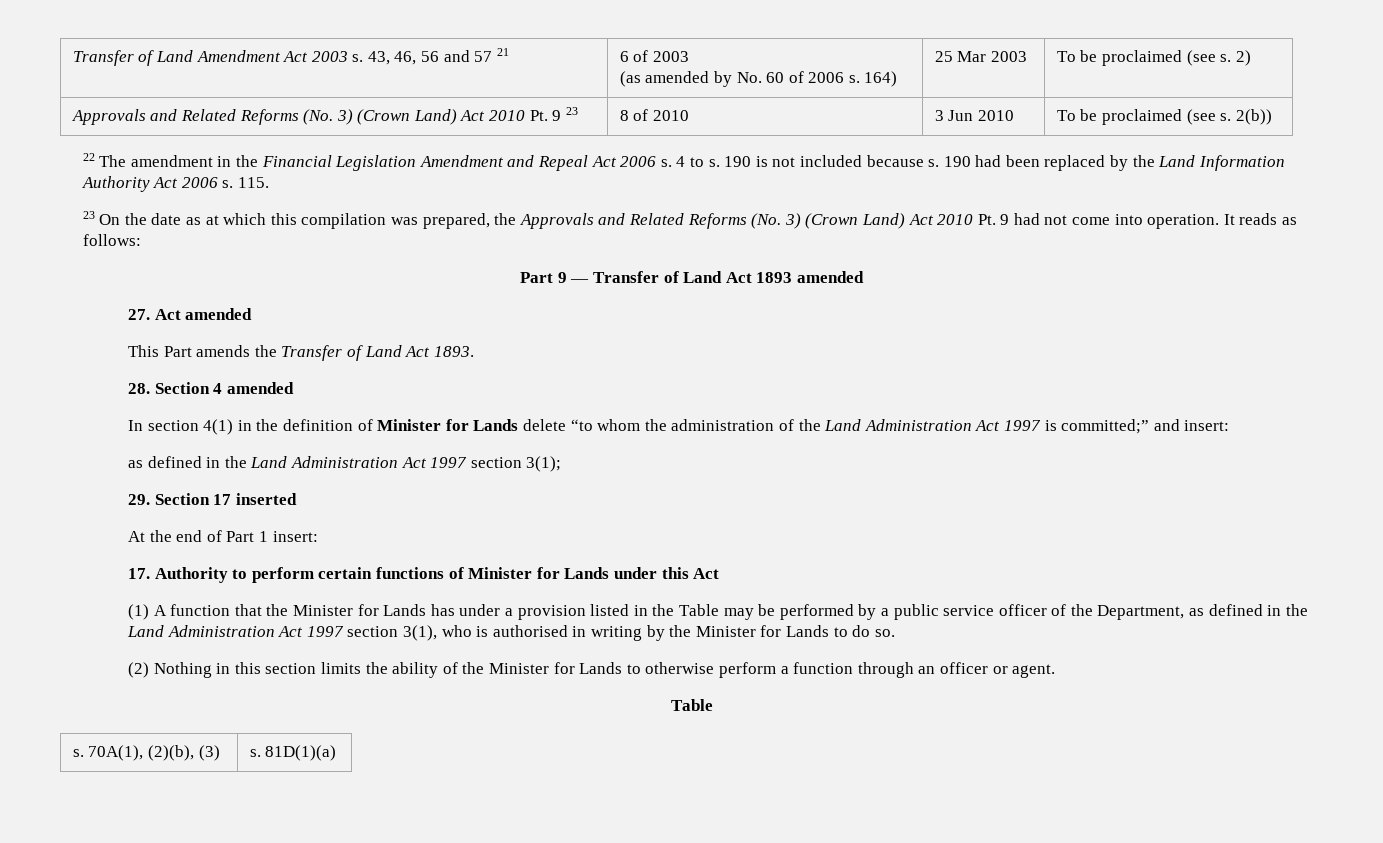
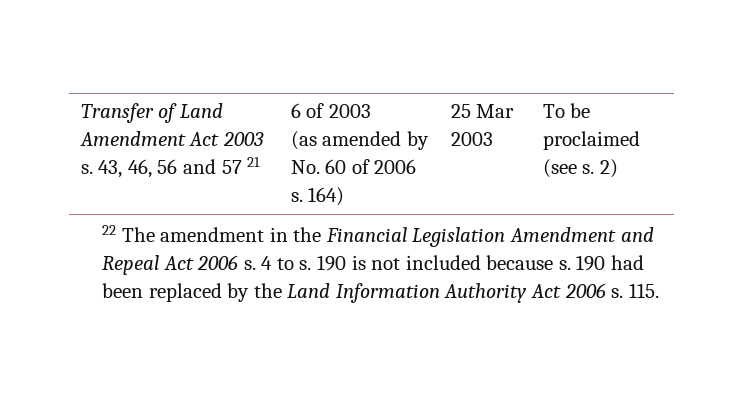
[71,107,578,125] [619,109,689,121] [934,110,1014,121] [1056,109,1272,125] // Approvals and Related Reforms (No. 3) (Crown Land) Act 2010 Pt. 9 23 | 8 of 2010 | 3 Jun 2010 | To be proclaimed (see s. 2(b)) -> (618, 168) none
[82,211,1297,229] [82,234,141,246] [520,271,864,283] [128,308,253,320] [128,345,474,361] [128,382,294,394] [128,419,1230,435] [128,456,562,472] [128,493,297,505] [128,530,318,542] [128,567,720,583] [128,604,1308,620] [127,625,895,641] [128,662,1056,678] [670,699,713,711] [72,745,220,761] [249,745,337,761] // 23 On the date as at which this compilation was prepared, the Approvals and Related Reforms (No. 3) (Crown Land) Act 2010 Pt. 9 had not come into operation. It reads as follows: // Part 9 — Transfer of Land Act 1893 amended // 27. Act amended // This Part amends the Transfer of Land Act 1893. // 28. Section 4 amended // In section 4(1) in the definition of Minister for Lands delete “to whom the administration of the Land Administration Act 1997 is committed;” and insert: // as defined in the Land Administration Act 1997 section 3(1); // 29. Section 17 inserted // At the end of Part 1 insert: // 17. Authority to perform certain functions of Minister for Lands under this Act // (1) A function that the Minister for Lands has under a provision listed in the Table may be performed by a public service officer of the Department, as defined in the Land Administration Act 1997 section 3(1), who is authorised in writing by the Minister for Lands to do so. // (2) Nothing in this section limits the ability of the Minister for Lands to otherwise perform a function through an officer or agent. // Table // s. 70A(1), (2)(b), (3) | s. 81D(1)(a) -> (659, 290) none

